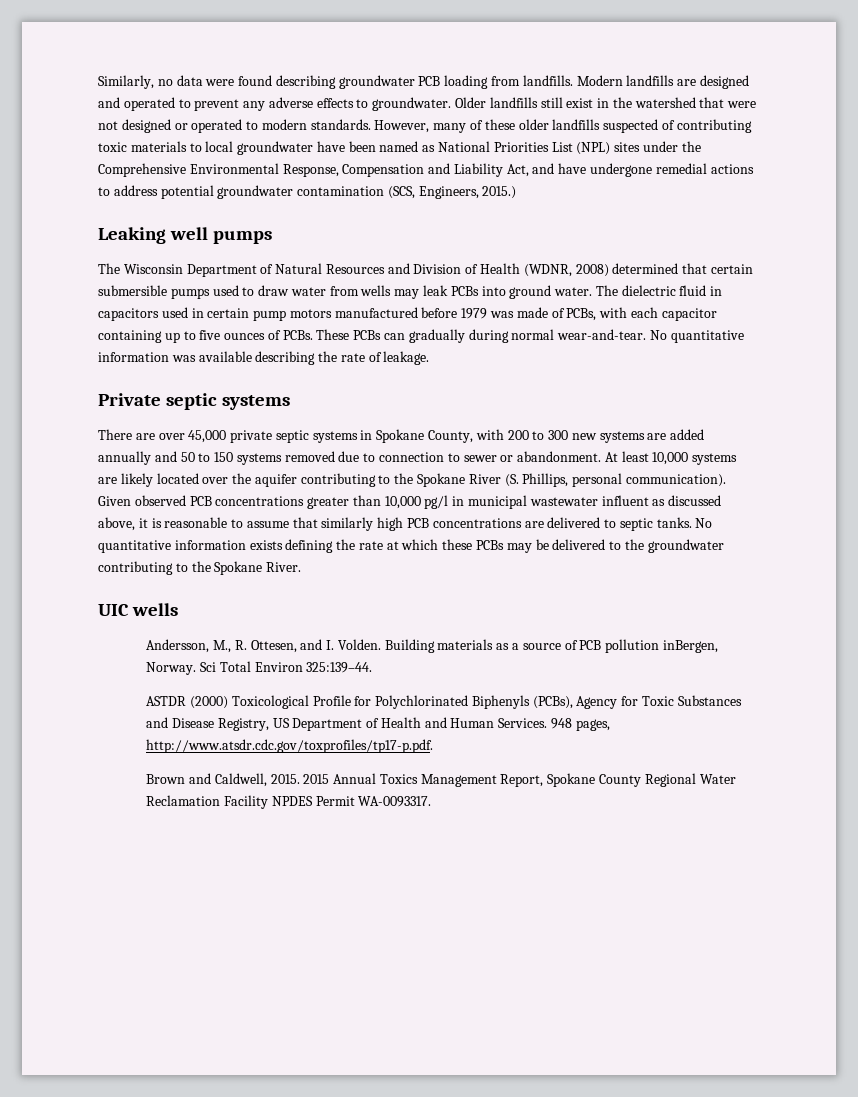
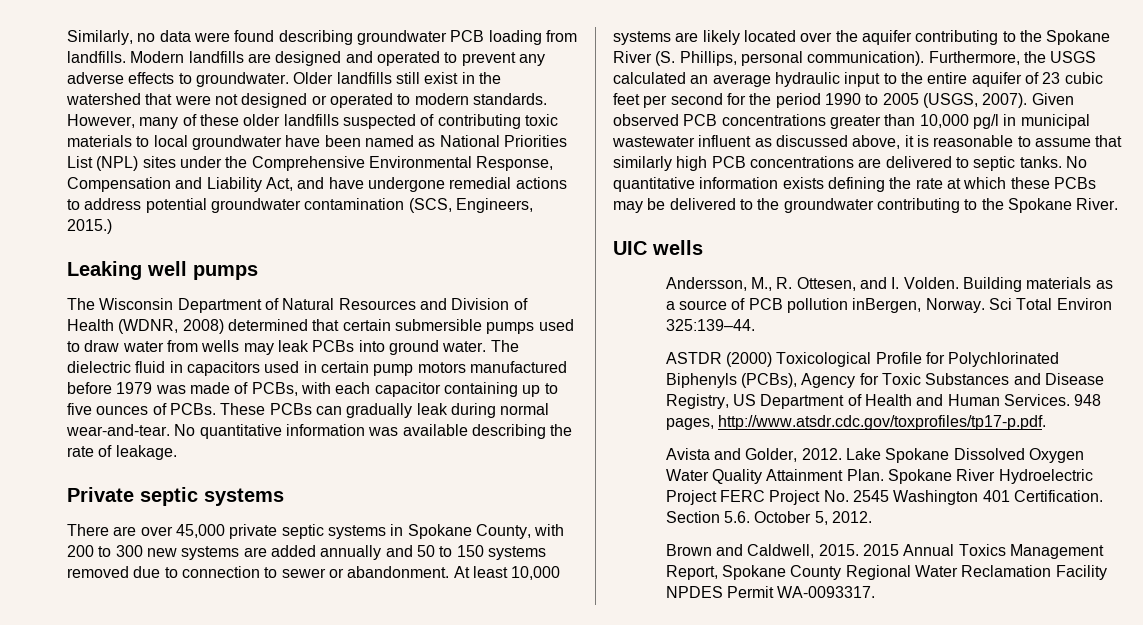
(465, 336) none -> [416,403,448,415] leak
(726, 480) none -> [928,51,1097,65] [613,72,1103,87] [613,93,1028,108] Furthermore, the USGS calculated an average hydraulic input to the entire aquifer of 23 cubic feet per second for the period 1990 to 2005 (USGS, 2007).
(434, 746) none -> [665,448,1085,463] [665,469,1093,484] [665,490,1104,505] [665,511,873,525] // Avista and Golder, 2012. Lake Spokane Dissolved Oxygen Water Quality Attainment Plan. Spokane River Hydroelectric Project FERC Project No. 2545 Washington 401 Certification. Section 5.6. October 5, 2012.

